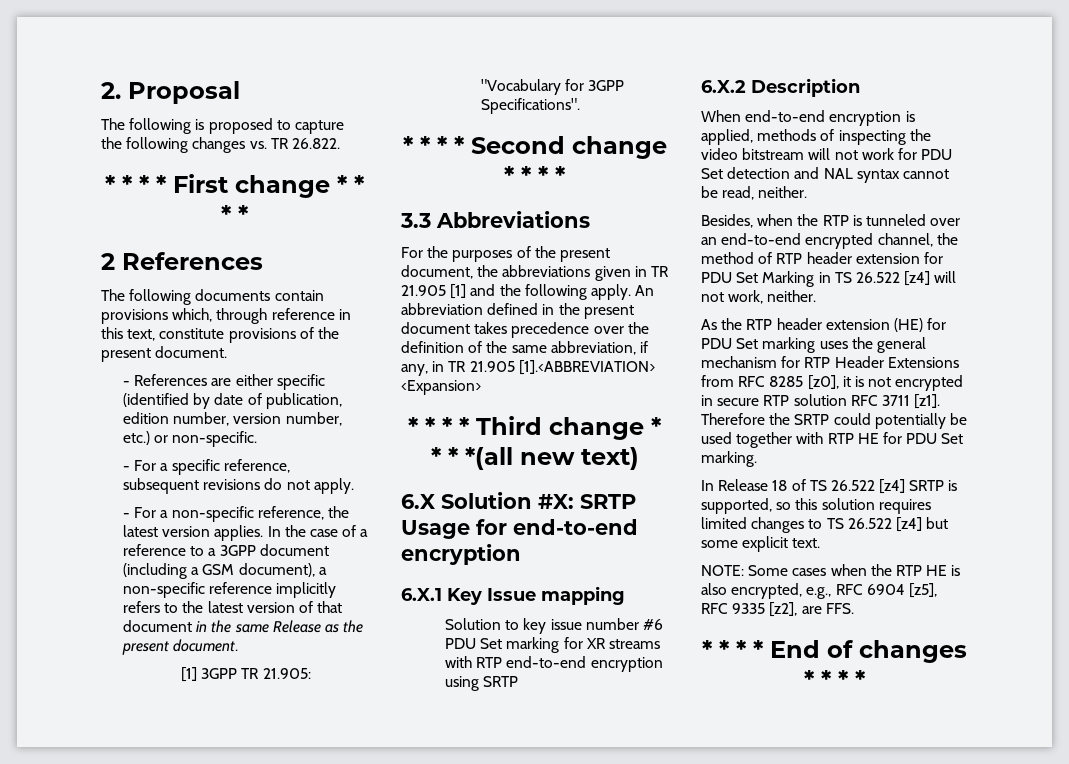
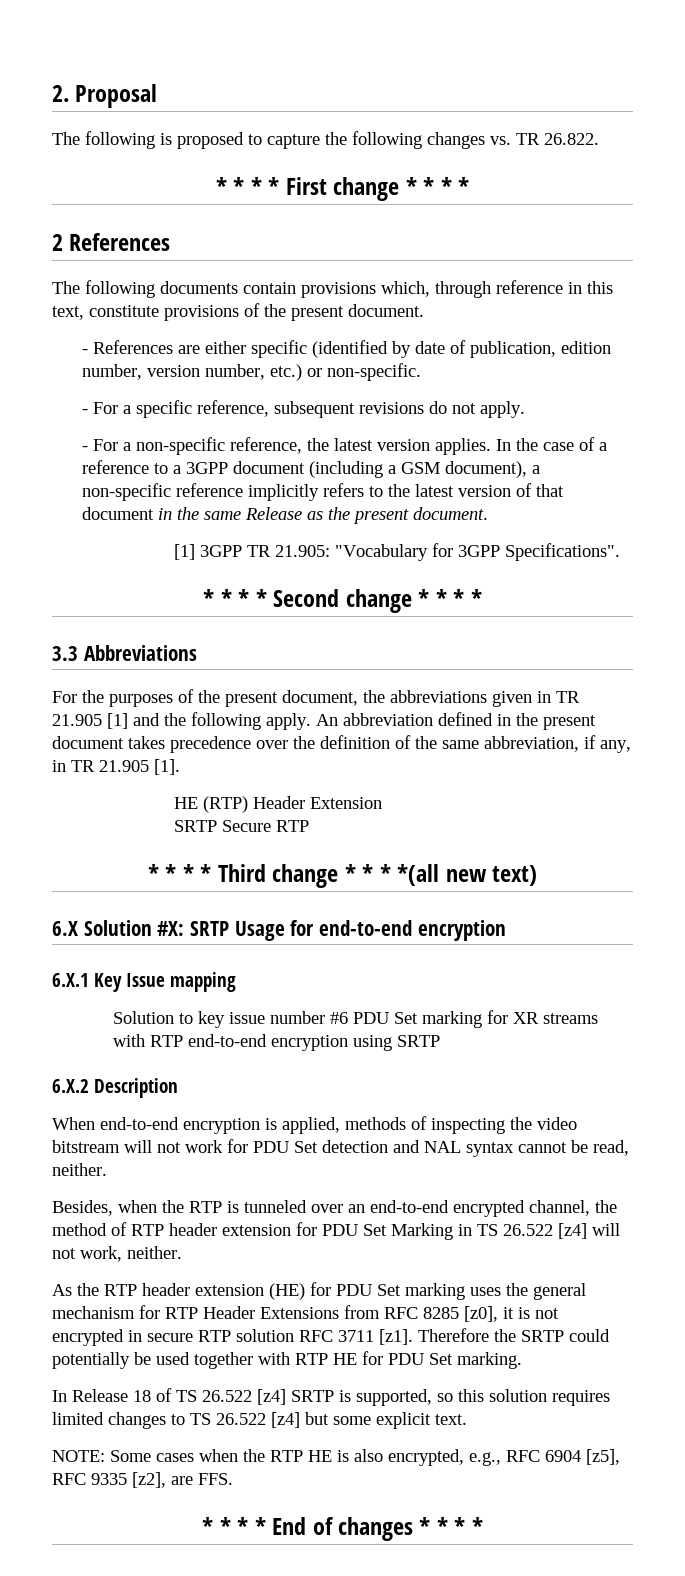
[518,360,655,375] [401,380,481,395] [1].<ABBREVIATION> <Expansion> -> [154,759,180,775] [173,796,382,813] [173,820,309,832] [1]. // HE (RTP) Header Extension // SRTP Secure RTP

